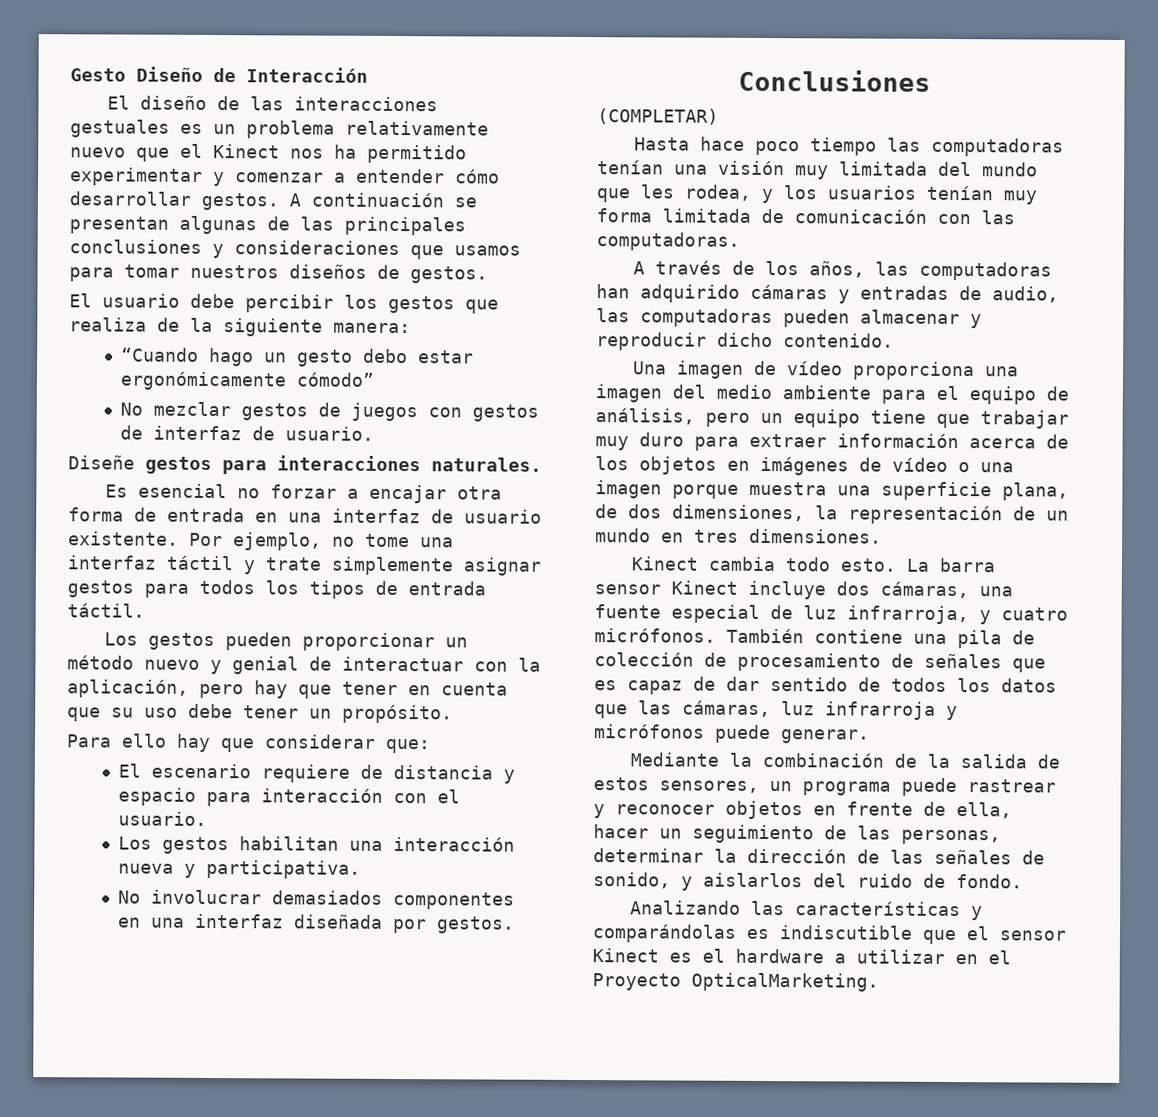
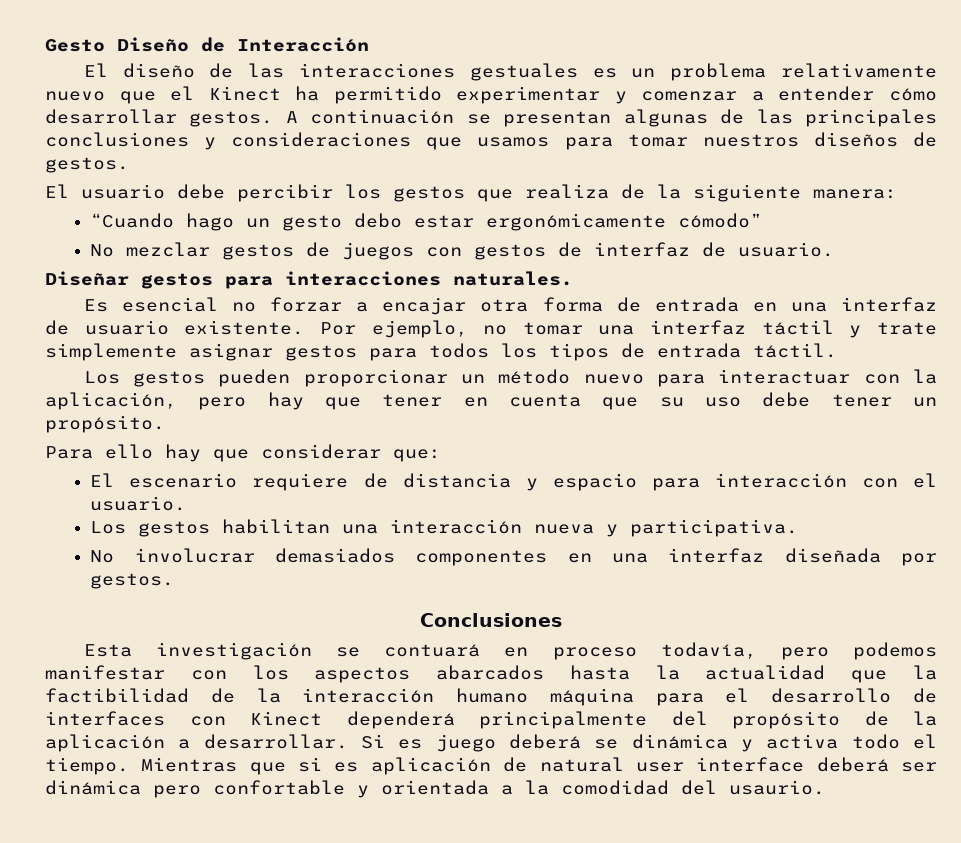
[290,148,324,159] nos -> (281, 93) none
[68,455,135,470] Diseñe -> [45,271,129,286] Diseñar
[365,533,410,548] tome -> [522,322,583,335] tomar
[210,656,332,675] y genial de -> [657,374,706,387] para
[597,108,719,125] [633,136,1064,157] [597,160,1038,180] [596,184,1037,205] [596,208,1015,225] [596,232,740,251] [632,260,1052,281] [596,284,1059,304] [596,308,982,329] [596,332,894,351] [631,360,1019,381] [595,384,1069,405] [595,408,1069,429] [595,432,1069,451] [595,456,1014,476] [595,480,1069,501] [595,504,1069,525] [595,528,882,544] [630,556,996,573] [594,580,1013,600] [594,604,1068,625] [594,628,1035,649] [594,652,1046,673] [594,676,1057,695] [594,700,958,721] [594,724,870,744] [629,752,1060,769] [593,777,1056,797] [593,800,1012,820] [593,824,1001,845] [593,848,1045,865] [593,872,1023,891] [629,900,983,921] [592,924,1066,945] [592,948,1011,965] [592,972,879,992] (COMPLETAR) // Hasta hace poco tiempo las computadoras tenían una visión muy limitada del mundo que les rodea, y los usuarios tenían muy forma limitada de comunicación con las computadoras. // A través de los años, las computadoras han adquirido cámaras y entradas de audio, las computadoras pueden almacenar y reproducir dicho contenido. // Una imagen de vídeo proporciona una imagen del medio ambiente para el equipo de análisis, pero un equipo tiene que trabajar muy duro para extraer información acerca de los objetos en imágenes de vídeo o una imagen porque muestra una superficie plana, de dos dimensiones, la representación de un mundo en tres dimensiones. // Kinect cambia todo esto. La barra sensor Kinect incluye dos cámaras, una fuente especial de luz infrarroja, y cuatro micrófonos. También contiene una pila de colección de procesamiento de señales que es capaz de dar sentido de todos los datos que las cámaras, luz infrarroja y micrófonos puede generar. // Mediante la combinación de la salida de estos sensores, un programa puede rastrear y reconocer objetos en frente de ella, hacer un seguimiento de las personas, determinar la dirección de las señales de sonido, y aislarlos del ruido de fondo. // Analizando las características y comparándolas es indiscutible que el sensor Kinect es el hardware a utilizar en el Proyecto OpticalMarketing. -> [83,642,938,660] [45,665,938,683] [45,688,938,706] [45,711,937,729] [45,734,938,752] [45,757,938,775] [45,780,825,798] Esta investigación se contuará en proceso todavía, pero podemos manifestar con los aspectos abarcados hasta la actualidad que la factibilidad de la interacción humano máquina para el desarrollo de interfaces con Kinect dependerá principalmente del propósito de la aplicación a desarrollar. Si es juego deberá se dinámica y activa todo el tiempo. Mientras que si es aplicación de natural user interface deberá ser dinámica pero confortable y orientada a la comodidad del usaurio.

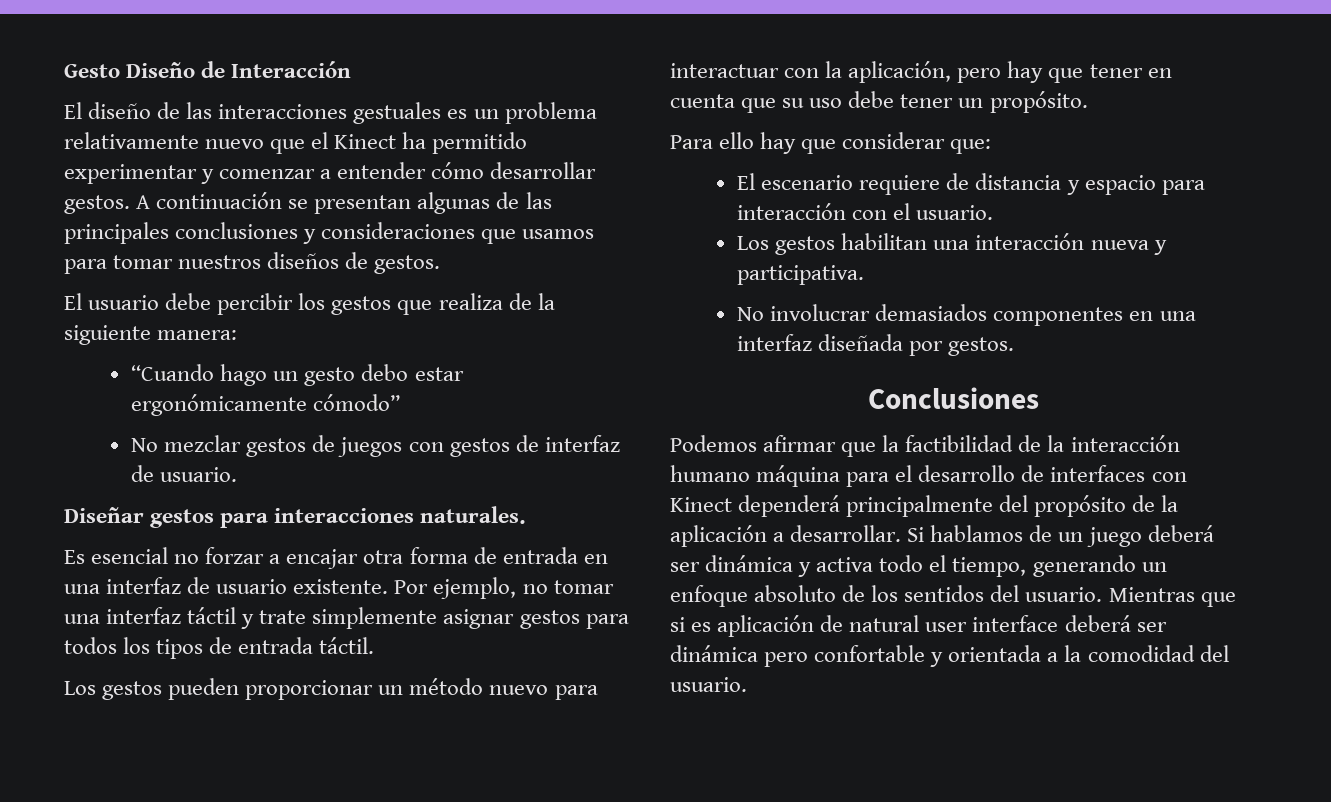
[83,642,938,660] [45,665,826,683] Esta investigación se contuará en proceso todavía, pero podemos manifestar con los aspectos abarcados hasta la actualidad -> [670,435,837,452] Podemos afirmar
[398,739,423,749] es -> [930,525,1084,542] hablamos de un
[594,739,619,749] se -> [670,562,700,572] ser
[45,757,129,775] tiempo. -> [952,555,1167,577] [670,585,1103,607] tiempo, generando un enfoque absoluto de los sentidos del usuario.
[729,780,825,795] usaurio. -> [670,677,747,692] usuario.

